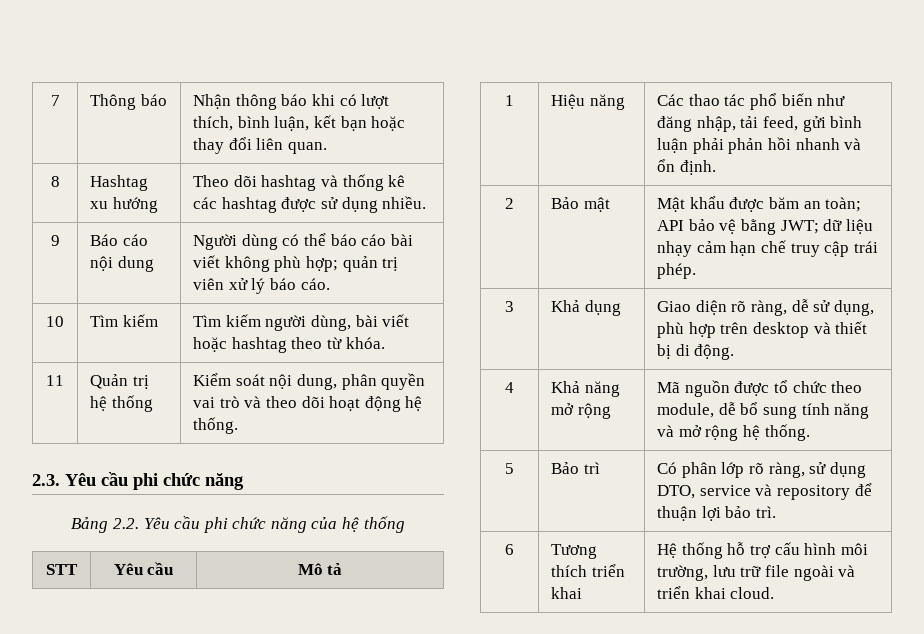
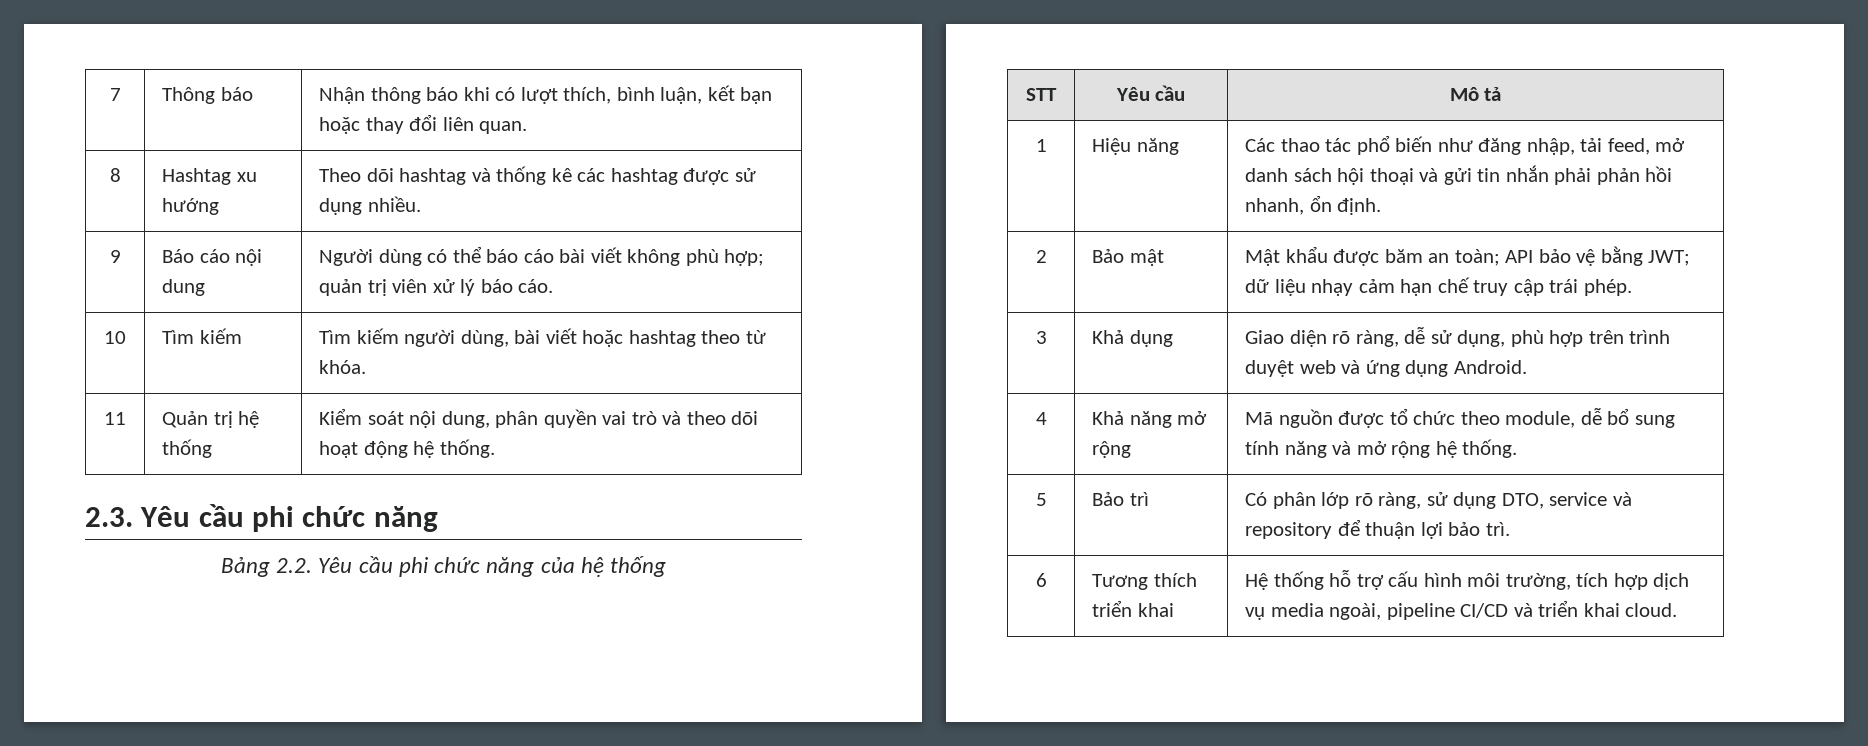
[802,116,863,132] [657,138,689,153] gửi bình luận -> [1655,138,1686,152] [1245,165,1549,185] mở danh sách hội thoại và gửi tin nhắn
[795,138,862,150] nhanh và -> [1245,198,1305,215] nhanh,
[752,321,868,338] [657,344,735,360] desktop và thiết bị di động. -> [1629,330,1671,344] [1245,360,1527,377] trình duyệt web và ứng dụng Android.
[712,565,834,581] lưu trữ file ngoài -> [1576,573,1690,590] [1245,603,1509,620] tích hợp dịch vụ media ngoài, pipeline CI/CD

